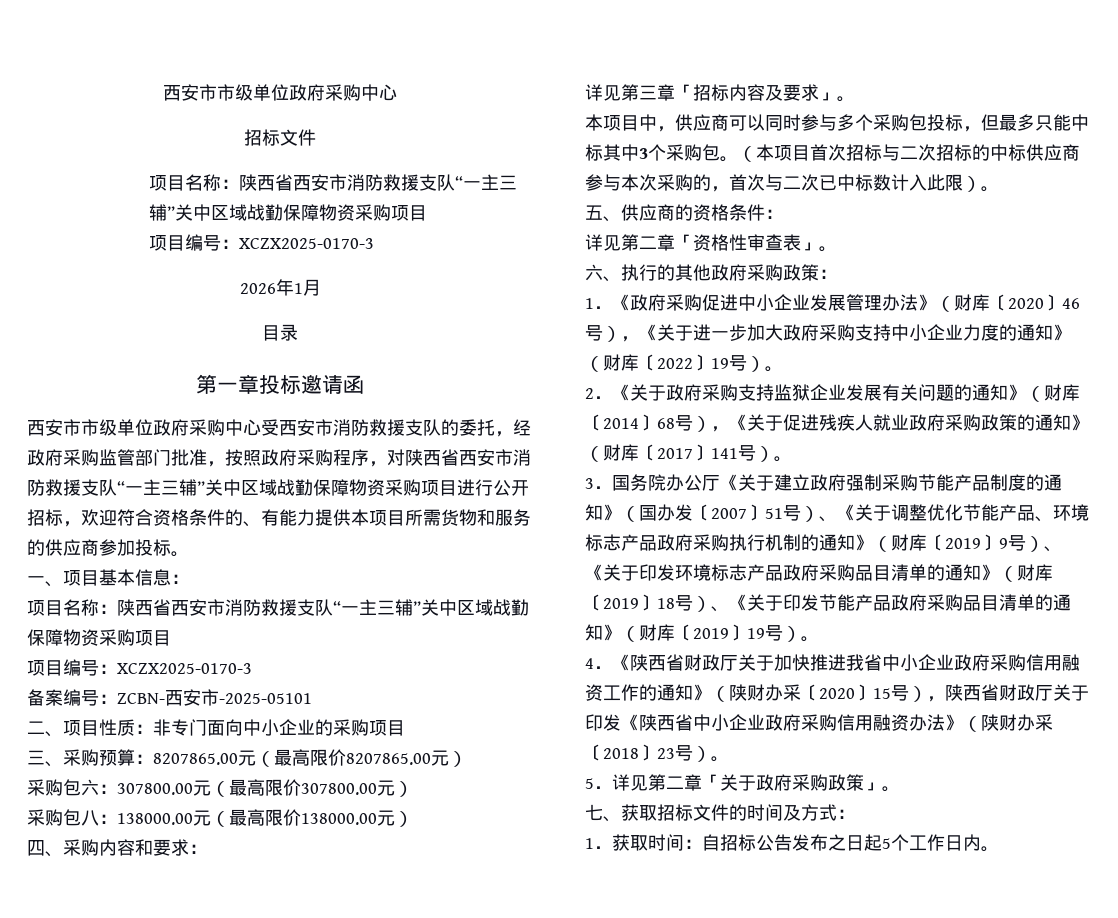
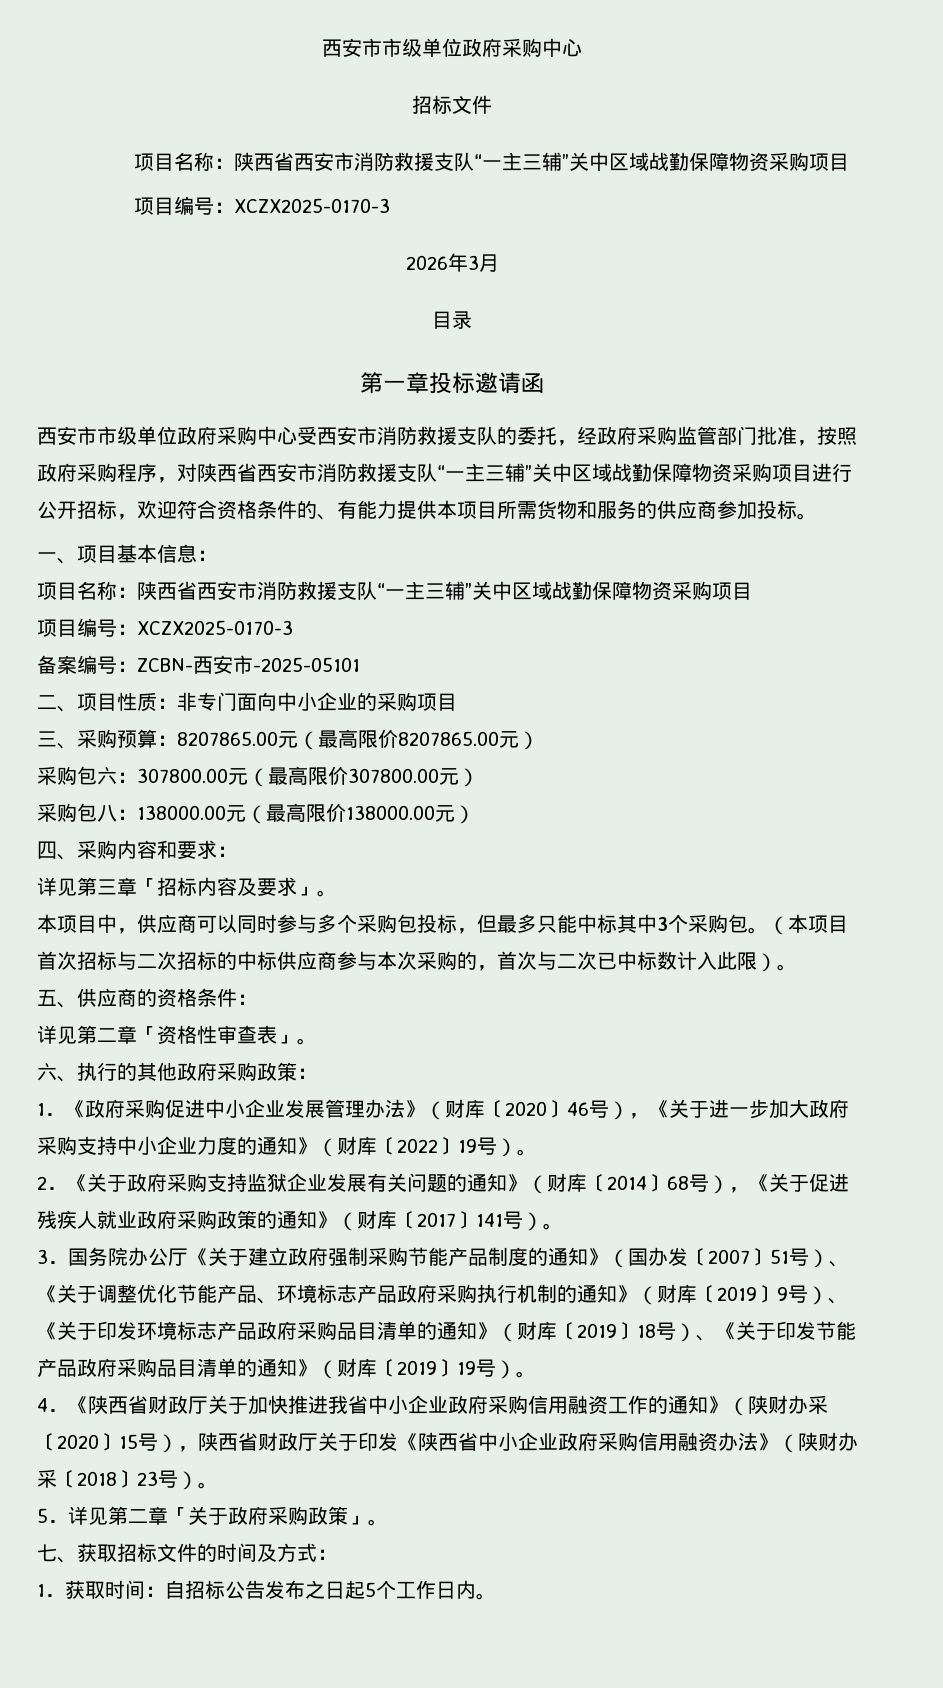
[293,283,303,294] 1 -> [467,255,479,270] 3

